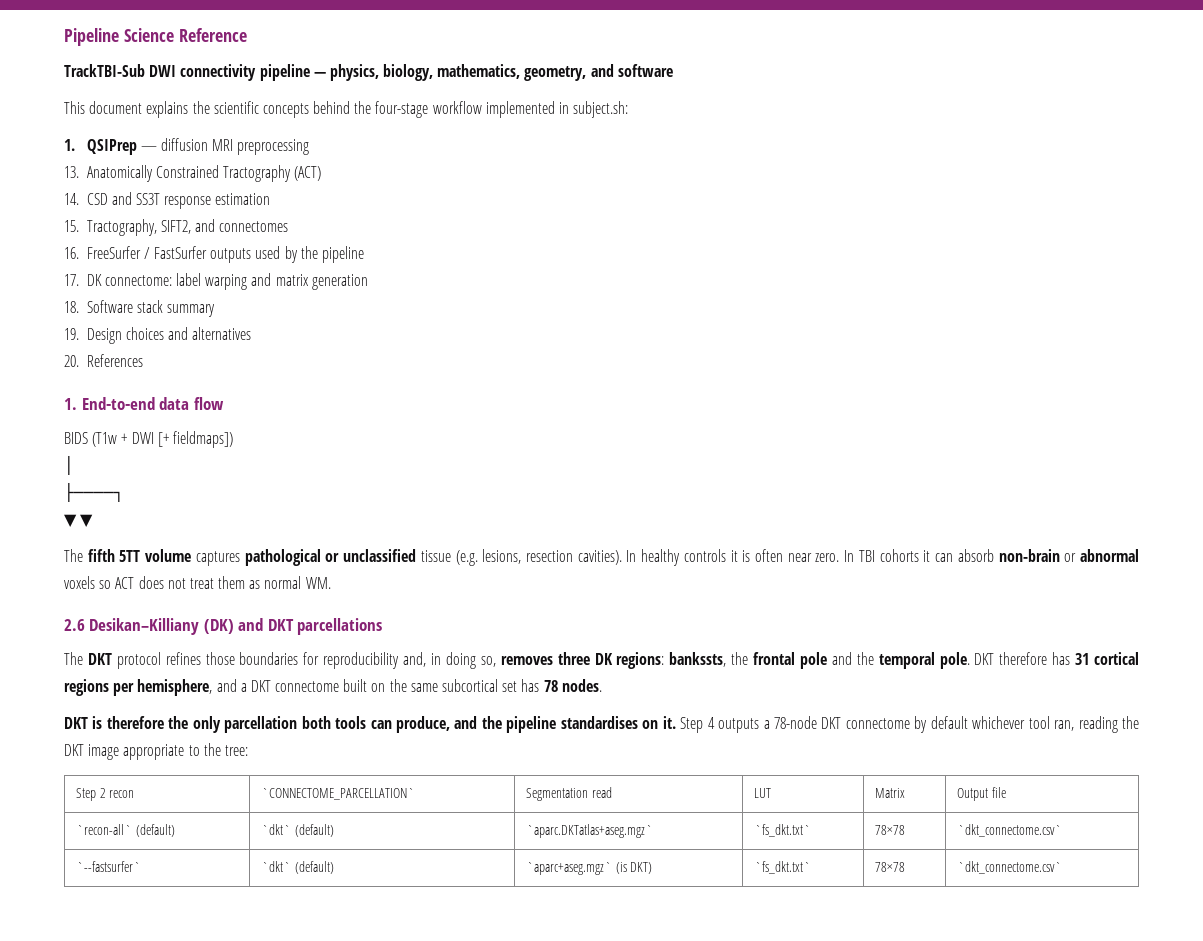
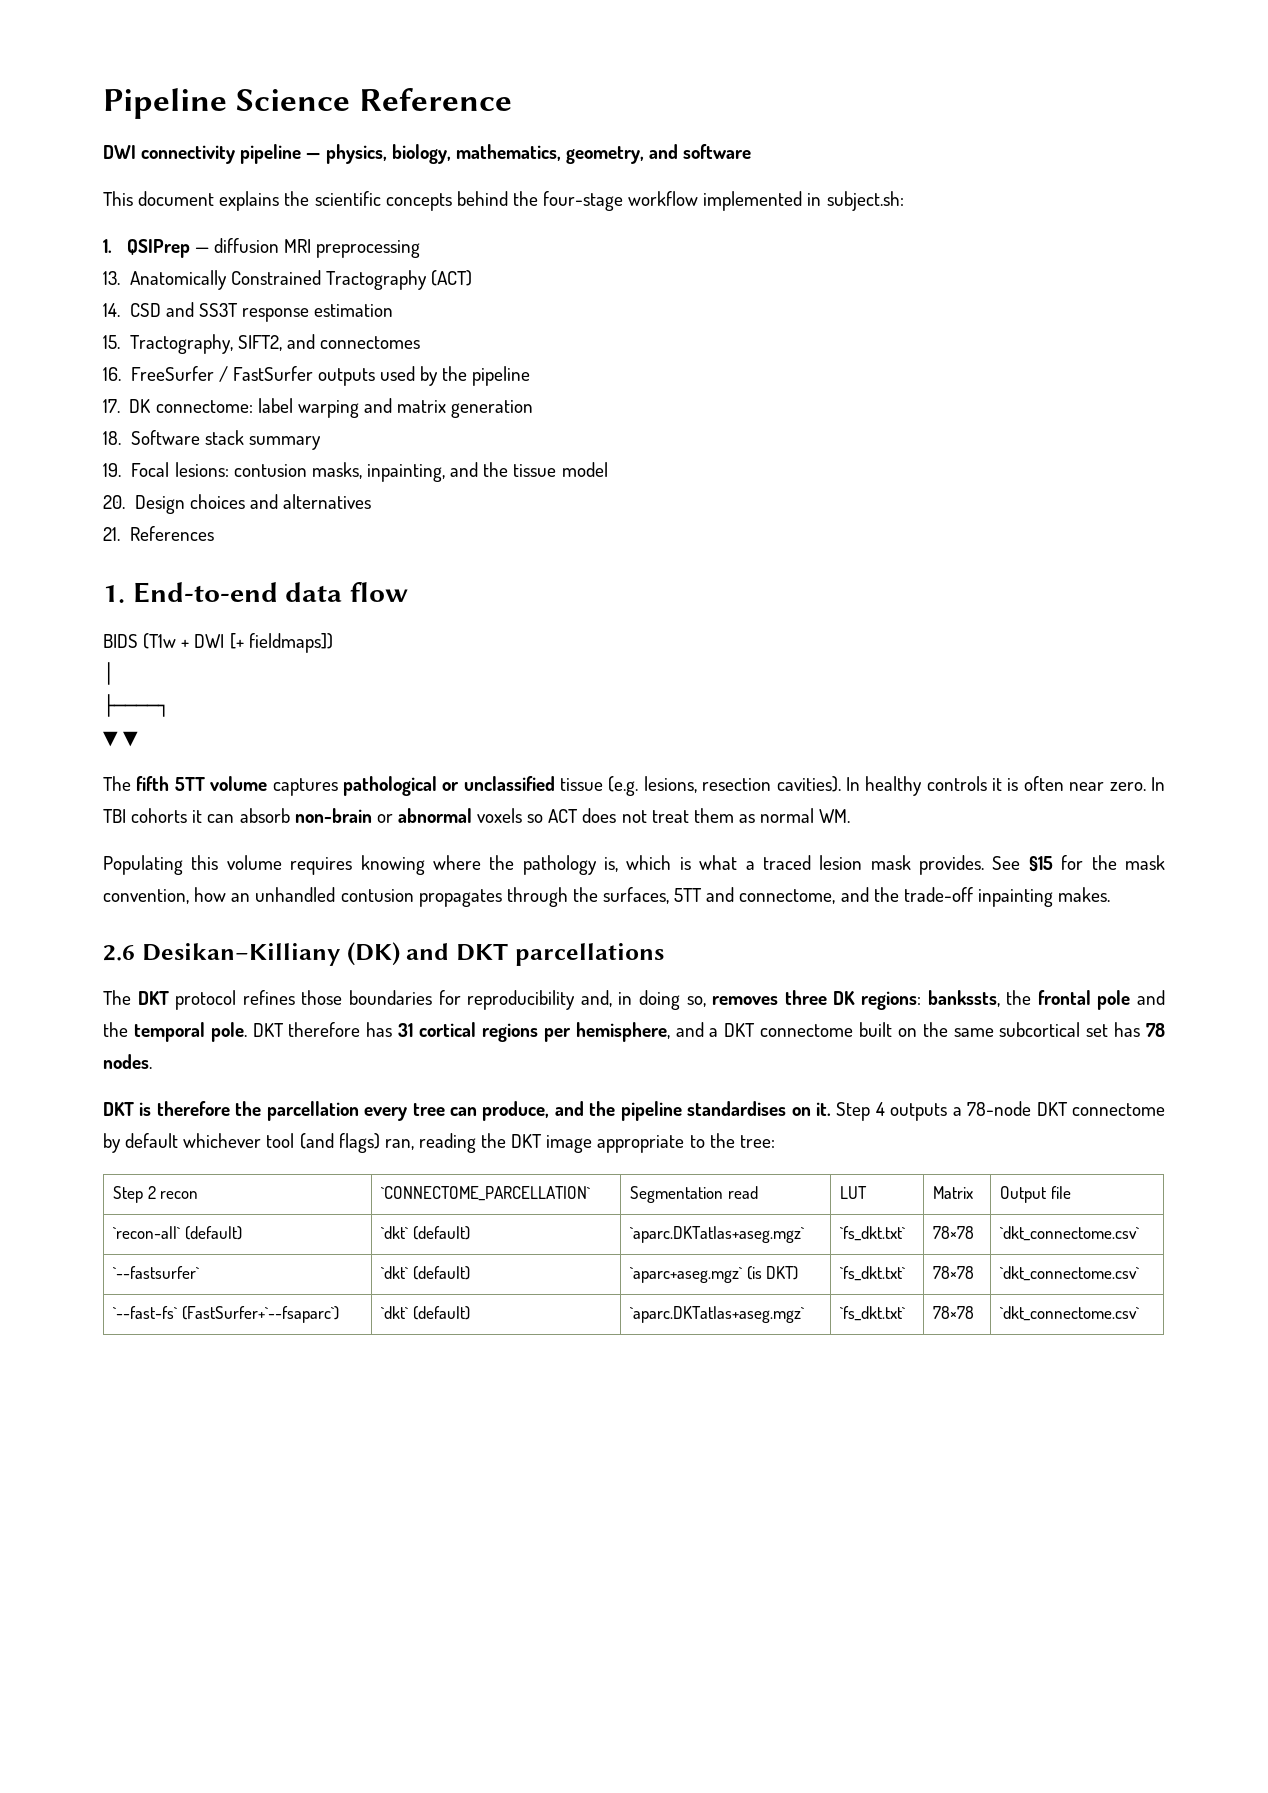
[64,64,145,77] TrackTBI-Sub -> (513, 99) none
(79, 334) none -> [130,462,608,482] [103,495,125,509] Focal lesions: contusion masks, inpainting, and the tissue model // 20.
[64,355,79,367] 20. -> [103,527,120,541] 21.
(331, 583) none -> [103,855,1166,875] [103,887,1111,907] // Populating this volume requires knowing where the pathology is, which is what a traced lesion mask provides. See §15 for the mask convention, how an unhandled contusion propagates through the surfaces, 5TT and connectome, and the trade-off inpainting makes.
[192,716,367,733] only parcellation both tools -> [266,1101,445,1121] parcellation every tree
(1050, 722) none -> [299,1133,380,1153] (and flags)
(1062, 867) none -> [112,1306,339,1323] [380,1306,470,1320] [629,1306,804,1323] [839,1306,905,1321] [932,1306,974,1319] [999,1306,1139,1321] // `--fast-fs` (FastSurfer+`--fsaparc`) | `dkt` (default) | `aparc.DKTatlas+aseg.mgz` | `fs_dkt.txt` | 78×78 | `dkt_connectome.csv`

